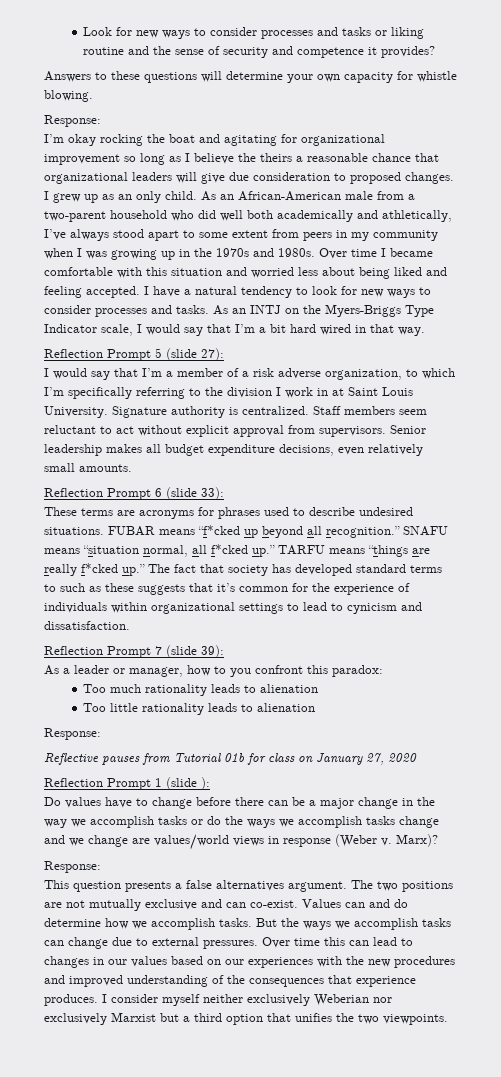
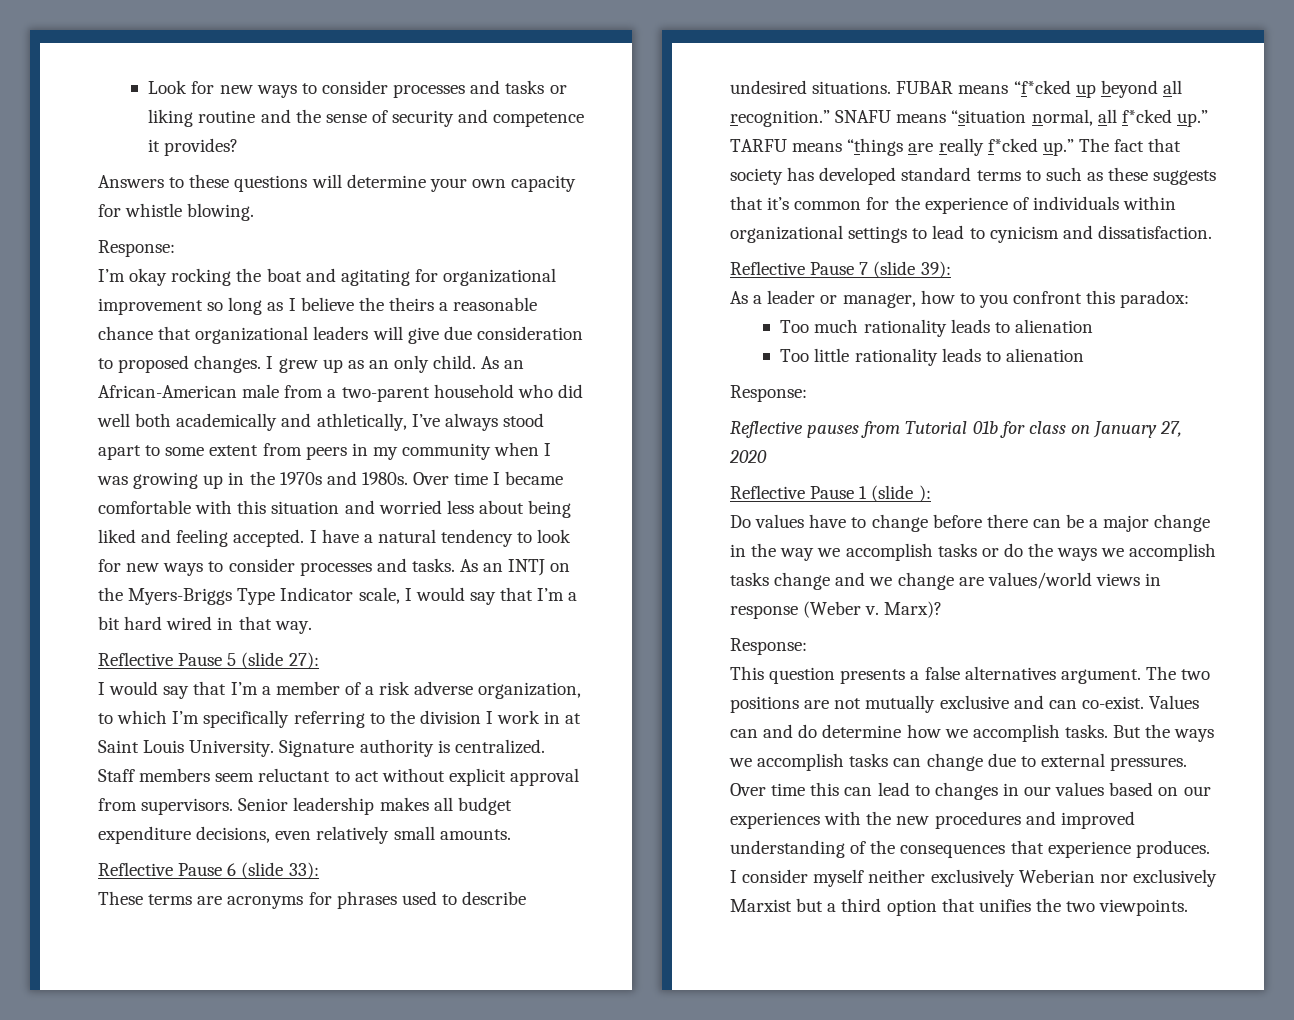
[44,349,151,361] Reflection Prompt -> [98,652,223,666] Reflective Pause
[44,488,151,500] Reflection Prompt -> [98,862,223,876] Reflective Pause
[44,646,151,658] Reflection Prompt -> [730,261,855,275] Reflective Pause
[44,778,151,790] Reflection Prompt -> [730,485,855,499] Reflective Pause

